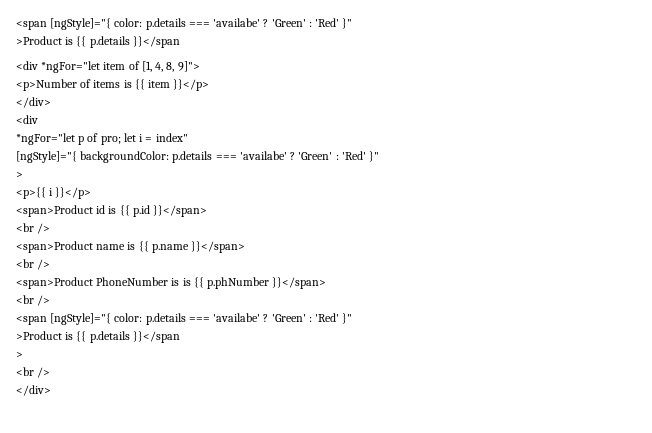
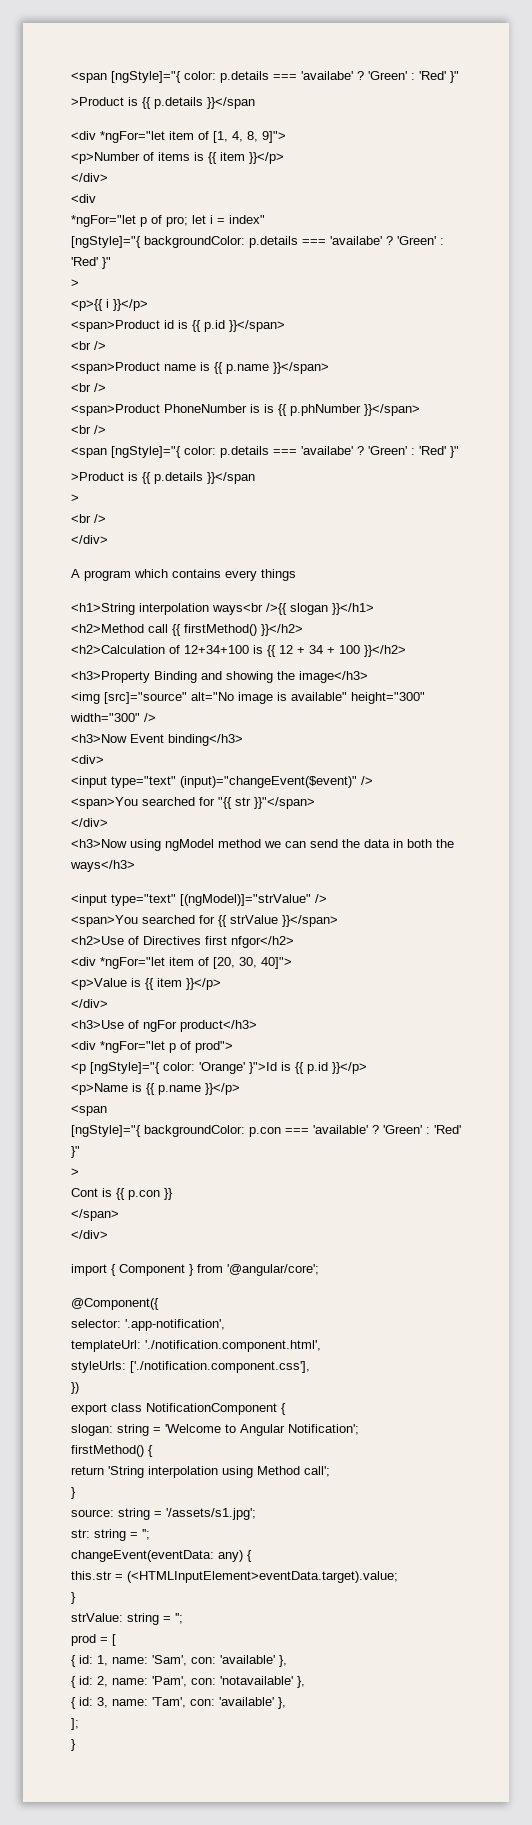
(51, 390) none -> [71,569,296,581] [71,603,374,615] [71,624,303,636] [71,645,406,657] [71,671,368,683] [71,692,425,704] [70,713,156,722] [71,734,243,746] [71,755,104,764] [71,776,373,788] [71,797,315,809] [71,818,108,827] [71,839,454,851] [70,860,135,872] [71,894,327,906] [71,915,338,927] [71,936,294,948] [71,957,292,969] [71,978,221,990] [71,999,108,1008] [71,1020,257,1032] [71,1041,233,1053] [71,1062,367,1074] [71,1083,240,1095] [71,1105,107,1116] [71,1125,461,1137] [71,1146,80,1158] [71,1168,79,1176] [71,1188,173,1200] [71,1209,119,1221] [71,1230,108,1239] [71,1264,319,1276] [71,1298,159,1310] [71,1319,225,1331] [71,1340,321,1352] [71,1361,310,1373] [71,1382,79,1394] [71,1403,286,1415] [71,1424,359,1436] [71,1445,153,1457] [71,1466,330,1478] [71,1487,76,1499] [71,1508,256,1520] [71,1529,150,1541] [71,1550,252,1562] [71,1571,398,1583] [71,1592,76,1604] [71,1613,183,1625] [71,1634,116,1646] [71,1655,287,1667] [71,1676,305,1688] [71,1697,286,1709] [71,1718,79,1730] [71,1739,76,1751] // A program which contains every things // <h1>String interpolation ways<br />{{ slogan }}</h1> // <h2>Method call {{ firstMethod() }}</h2> // <h2>Calculation of 12+34+100 is {{ 12 + 34 + 100 }}</h2> // <h3>Property Binding and showing the image</h3> // <img [src]="source" alt="No image is available" height="300" width="300" /> // <h3>Now Event binding</h3> // <div> // <input type="text" (input)="changeEvent($event)" /> // <span>You searched for "{{ str }}"</span> // </div> // <h3>Now using ngModel method we can send the data in both the ways</h3> // <input type="text" [(ngModel)]="strValue" /> // <span>You searched for {{ strValue }}</span> // <h2>Use of Directives first nfgor</h2> // <div *ngFor="let item of [20, 30, 40]"> // <p>Value is {{ item }}</p> // </div> // <h3>Use of ngFor product</h3> // <div *ngFor="let p of prod"> // <p [ngStyle]="{ color: 'Orange' }">Id is {{ p.id }}</p> // <p>Name is {{ p.name }}</p> // <span // [ngStyle]="{ backgroundColor: p.con === 'available' ? 'Green' : 'Red' }" // > // Cont is {{ p.con }} // </span> // </div> // import { Component } from '@angular/core'; // @Component({ // selector: '.app-notification', // templateUrl: './notification.component.html', // styleUrls: ['./notification.component.css'], // }) // export class NotificationComponent { // slogan: string = 'Welcome to Angular Notification'; // firstMethod() { // return 'String interpolation using Method call'; // } // source: string = '/assets/s1.jpg'; // str: string = ''; // changeEvent(eventData: any) { // this.str = (<HTMLInputElement>eventData.target).value; // } // strValue: string = ''; // prod = [ // { id: 1, name: 'Sam', con: 'available' }, // { id: 2, name: 'Pam', con: 'notavailable' }, // { id: 3, name: 'Tam', con: 'available' }, // ]; // }

